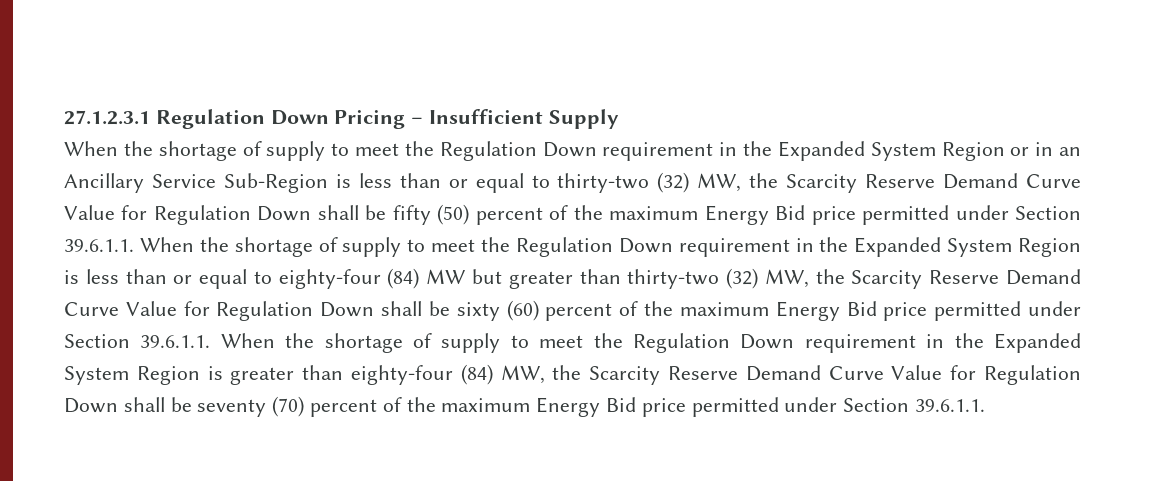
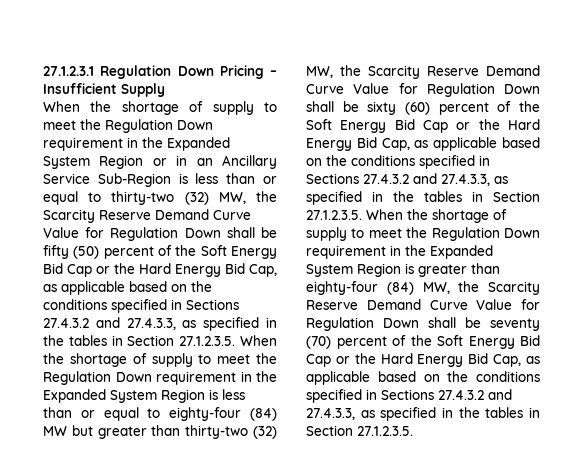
[609,205,1081,225] [64,239,134,252] maximum Energy Bid price permitted under Section 39.6.1.1. -> [200,245,277,259] [43,263,277,277] [43,281,212,295] [43,299,239,313] [43,317,277,331] [43,335,236,346] Soft Energy Bid Cap or the Hard Energy Bid Cap, as applicable based on the conditions specified in Sections 27.4.3.2 and 27.4.3.3, as specified in the tables in Section 27.1.2.3.5.
[679,301,1082,321] [64,334,211,348] maximum Energy Bid price permitted under Section 39.6.1.1. -> [306,119,540,133] [306,137,540,151] [306,155,490,169] [306,173,508,186] [306,191,540,205] [306,210,362,220] Soft Energy Bid Cap or the Hard Energy Bid Cap, as applicable based on the conditions specified in Sections 27.4.3.2 and 27.4.3.3, as specified in the tables in Section 27.1.2.3.5.
[441,397,986,417] maximum Energy Bid price permitted under Section 39.6.1.1. -> [437,335,540,349] [306,353,540,367] [306,371,540,385] [306,389,512,403] [306,407,540,421] [306,425,413,436] Soft Energy Bid Cap or the Hard Energy Bid Cap, as applicable based on the conditions specified in Sections 27.4.3.2 and 27.4.3.3, as specified in the tables in Section 27.1.2.3.5.

